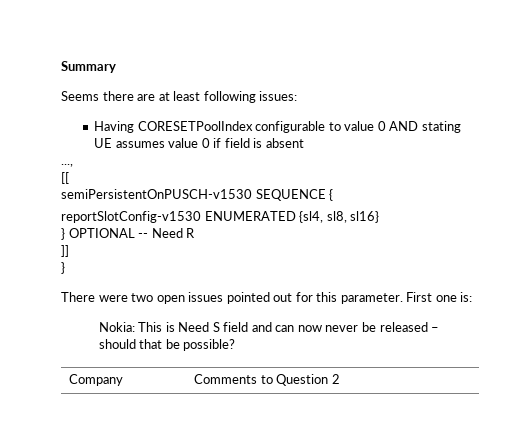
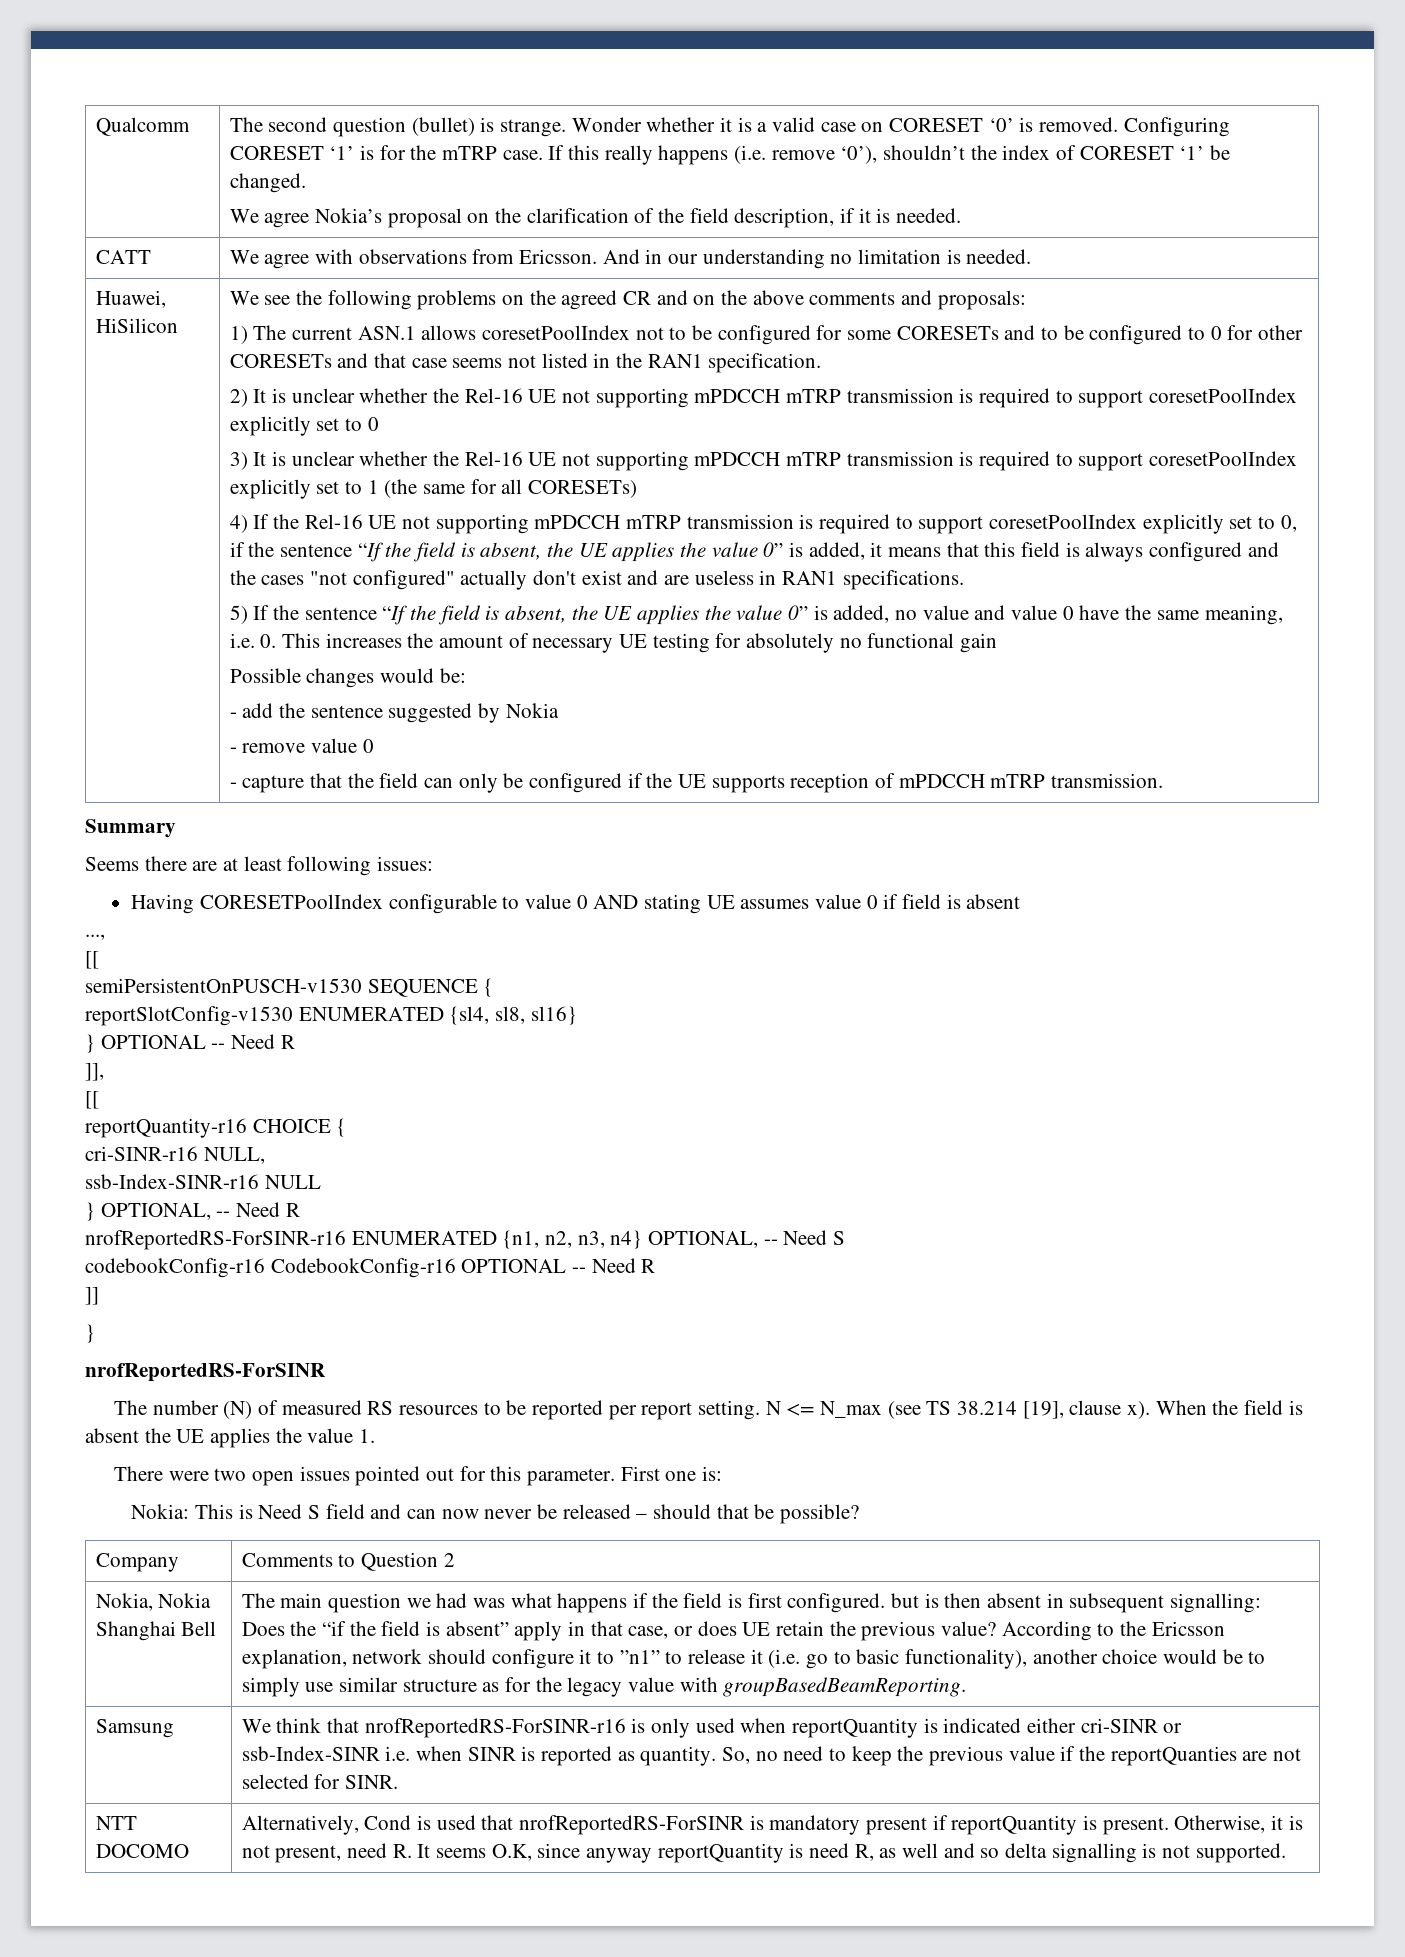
(61, 67) none -> [95,117,190,136] [229,117,1230,137] [229,145,1231,165] [229,173,306,193] [229,208,962,228] [95,250,151,264] [229,249,1032,269] [95,290,166,308] [95,318,178,333] [229,290,1026,310] [229,325,1304,345] [229,353,822,373] [229,388,1298,408] [229,416,379,436] [229,451,1298,471] [229,479,638,499] [229,514,1297,534] [229,542,1279,562] [229,570,964,590] [229,605,1283,625] [229,633,998,653] [229,668,466,688] [229,703,559,723] [229,738,374,753] [229,773,1164,793] Qualcomm | The second question (bullet) is strange. Wonder whether it is a valid case on CORESET ‘0’ is removed. Configuring CORESET ‘1’ is for the mTRP case. If this really happens (i.e. remove ‘0’), shouldn’t the index of CORESET ‘1’ be changed. // We agree Nokia’s proposal on the clarification of the field description, if it is needed. // CATT | We agree with observations from Ericsson. And in our understanding no limitation is needed. // Huawei, HiSilicon | We see the following problems on the agreed CR and on the above comments and proposals: // 1) The current ASN.1 allows coresetPoolIndex not to be configured for some CORESETs and to be configured to 0 for other CORESETs and that case seems not listed in the RAN1 specification. // 2) It is unclear whether the Rel-16 UE not supporting mPDCCH mTRP transmission is required to support coresetPoolIndex explicitly set to 0 // 3) It is unclear whether the Rel-16 UE not supporting mPDCCH mTRP transmission is required to support coresetPoolIndex explicitly set to 1 (the same for all CORESETs) // 4) If the Rel-16 UE not supporting mPDCCH mTRP transmission is required to support coresetPoolIndex explicitly set to 0, if the sentence “If the field is absent, the UE applies the value 0” is added, it means that this field is always configured and the cases "not configured" actually don't exist and are useless in RAN1 specifications. // 5) If the sentence “If the field is absent, the UE applies the value 0” is added, no value and value 0 have the same meaning, i.e. 0. This increases the amount of necessary UE testing for absolutely no functional gain // Possible changes would be: // - add the sentence suggested by Nokia // - remove value 0 // - capture that the field can only be configured if the UE supports reception of mPDCCH mTRP transmission. //
[61,245,69,257] [61,262,65,274] ]] // } -> [85,1063,104,1081] [85,1091,99,1109] [85,1118,347,1138] [85,1146,265,1164] [85,1174,321,1189] [85,1202,300,1221] [85,1230,846,1250] [85,1258,656,1278] [85,1287,99,1305] [85,1324,95,1343] [85,1363,326,1382] [114,1400,1303,1420] [85,1428,376,1448] ]], // [[ // reportQuantity-r16 CHOICE { // cri-SINR-r16 NULL, // ssb-Index-SINR-r16 NULL // } OPTIONAL, -- Need R // nrofReportedRS-ForSINR-r16 ENUMERATED {n1, n2, n3, n4} OPTIONAL, -- Need S // codebookConfig-r16 CodebookConfig-r16 OPTIONAL -- Need R // ]] // } // nrofReportedRS-ForSINR // The number (N) of measured RS resources to be reported per report setting. N <= N_max (see TS 38.214 [19], clause x). When the field is absent the UE applies the value 1.
(340, 379) none -> [95,1593,212,1611] [95,1621,217,1641] [241,1593,1262,1613] [241,1621,1225,1641] [241,1649,1266,1669] [241,1677,967,1697] [95,1719,174,1738] [241,1718,1183,1738] [241,1746,1302,1766] [241,1774,399,1789] [95,1816,137,1830] [95,1844,189,1858] [241,1815,1303,1835] [241,1843,1286,1863] // Nokia, Nokia Shanghai Bell | The main question we had was what happens if the field is first configured. but is then absent in subsequent signalling: Does the “if the field is absent” apply in that case, or does UE retain the previous value? According to the Ericsson explanation, network should configure it to ”n1” to release it (i.e. go to basic functionality), another choice would be to simply use similar structure as for the legacy value with groupBasedBeamReporting. // Samsung | We think that nrofReportedRS-ForSINR-r16 is only used when reportQuantity is indicated either cri-SINR or ssb-Index-SINR i.e. when SINR is reported as quantity. So, no need to keep the previous value if the reportQuanties are not selected for SINR. // NTT DOCOMO | Alternatively, Cond is used that nrofReportedRS-ForSINR is mandatory present if reportQuantity is present. Otherwise, it is not present, need R. It seems O.K, since anyway reportQuantity is need R, as well and so delta signalling is not supported.

